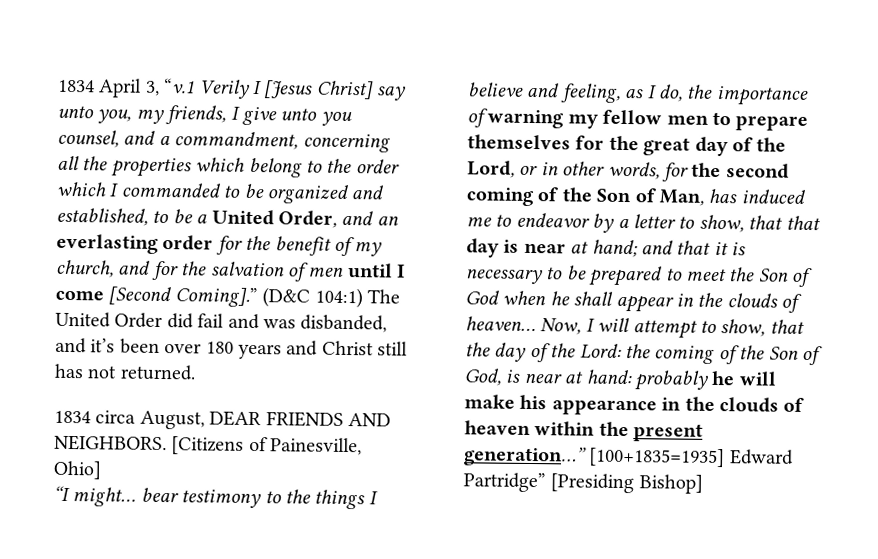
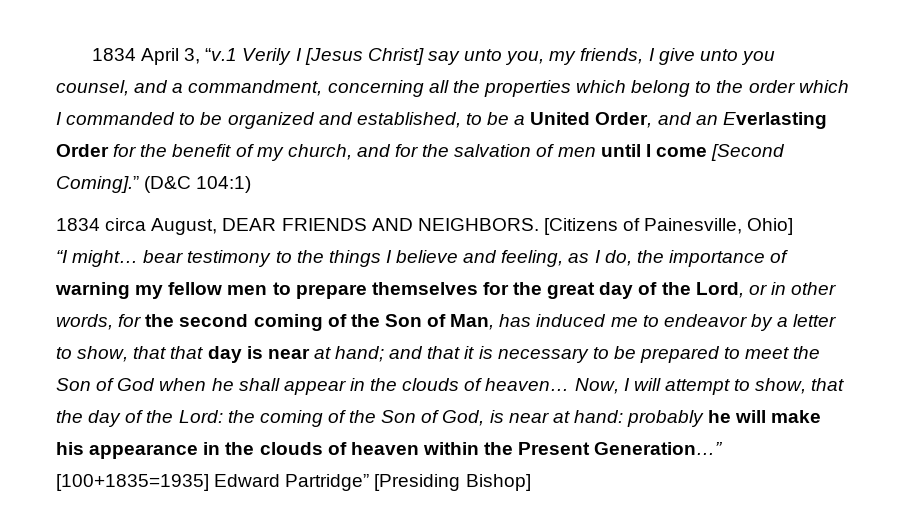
[56,233,214,254] everlasting order -> [722,112,827,129] [56,144,109,157] Everlasting Order
[367,289,400,304] [55,311,388,333] [55,337,409,360] [54,363,196,381] The United Order did fail and was disbanded, and it’s been over 180 years and Christ still has not returned. -> (252, 184) none
[633,423,704,442] [463,446,587,467] present generation…” -> [518,442,724,455] Present Generation…”

